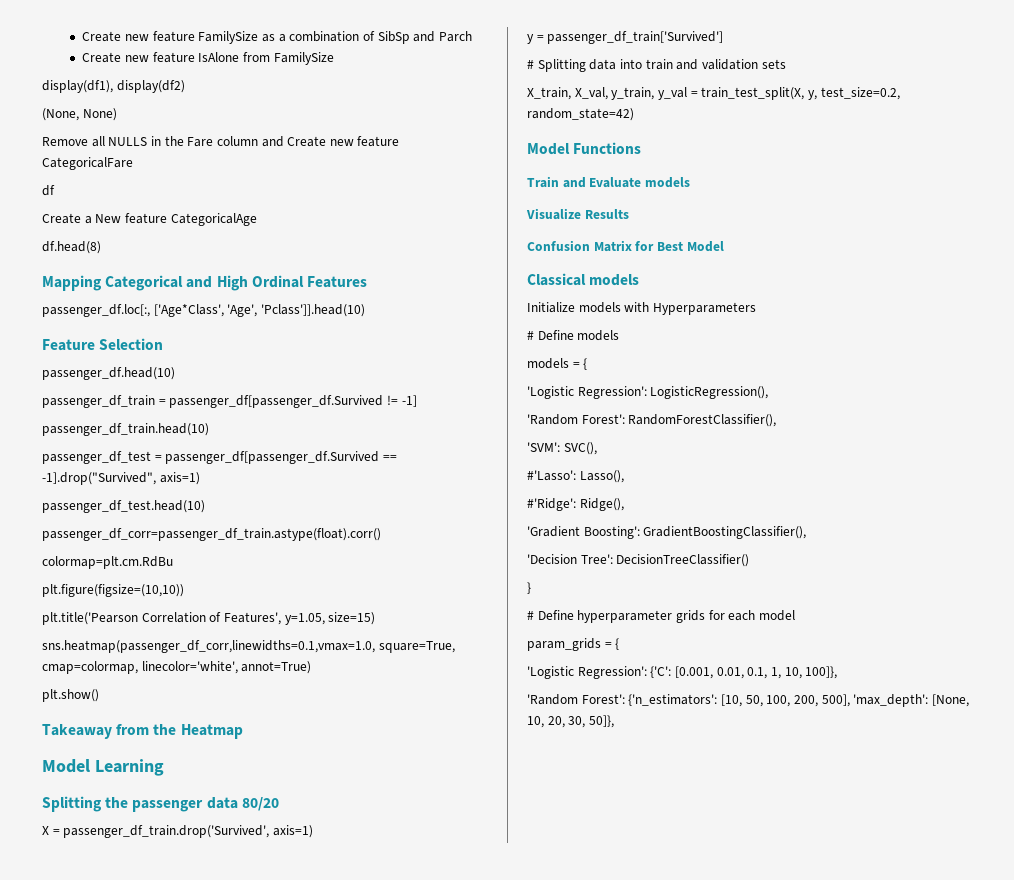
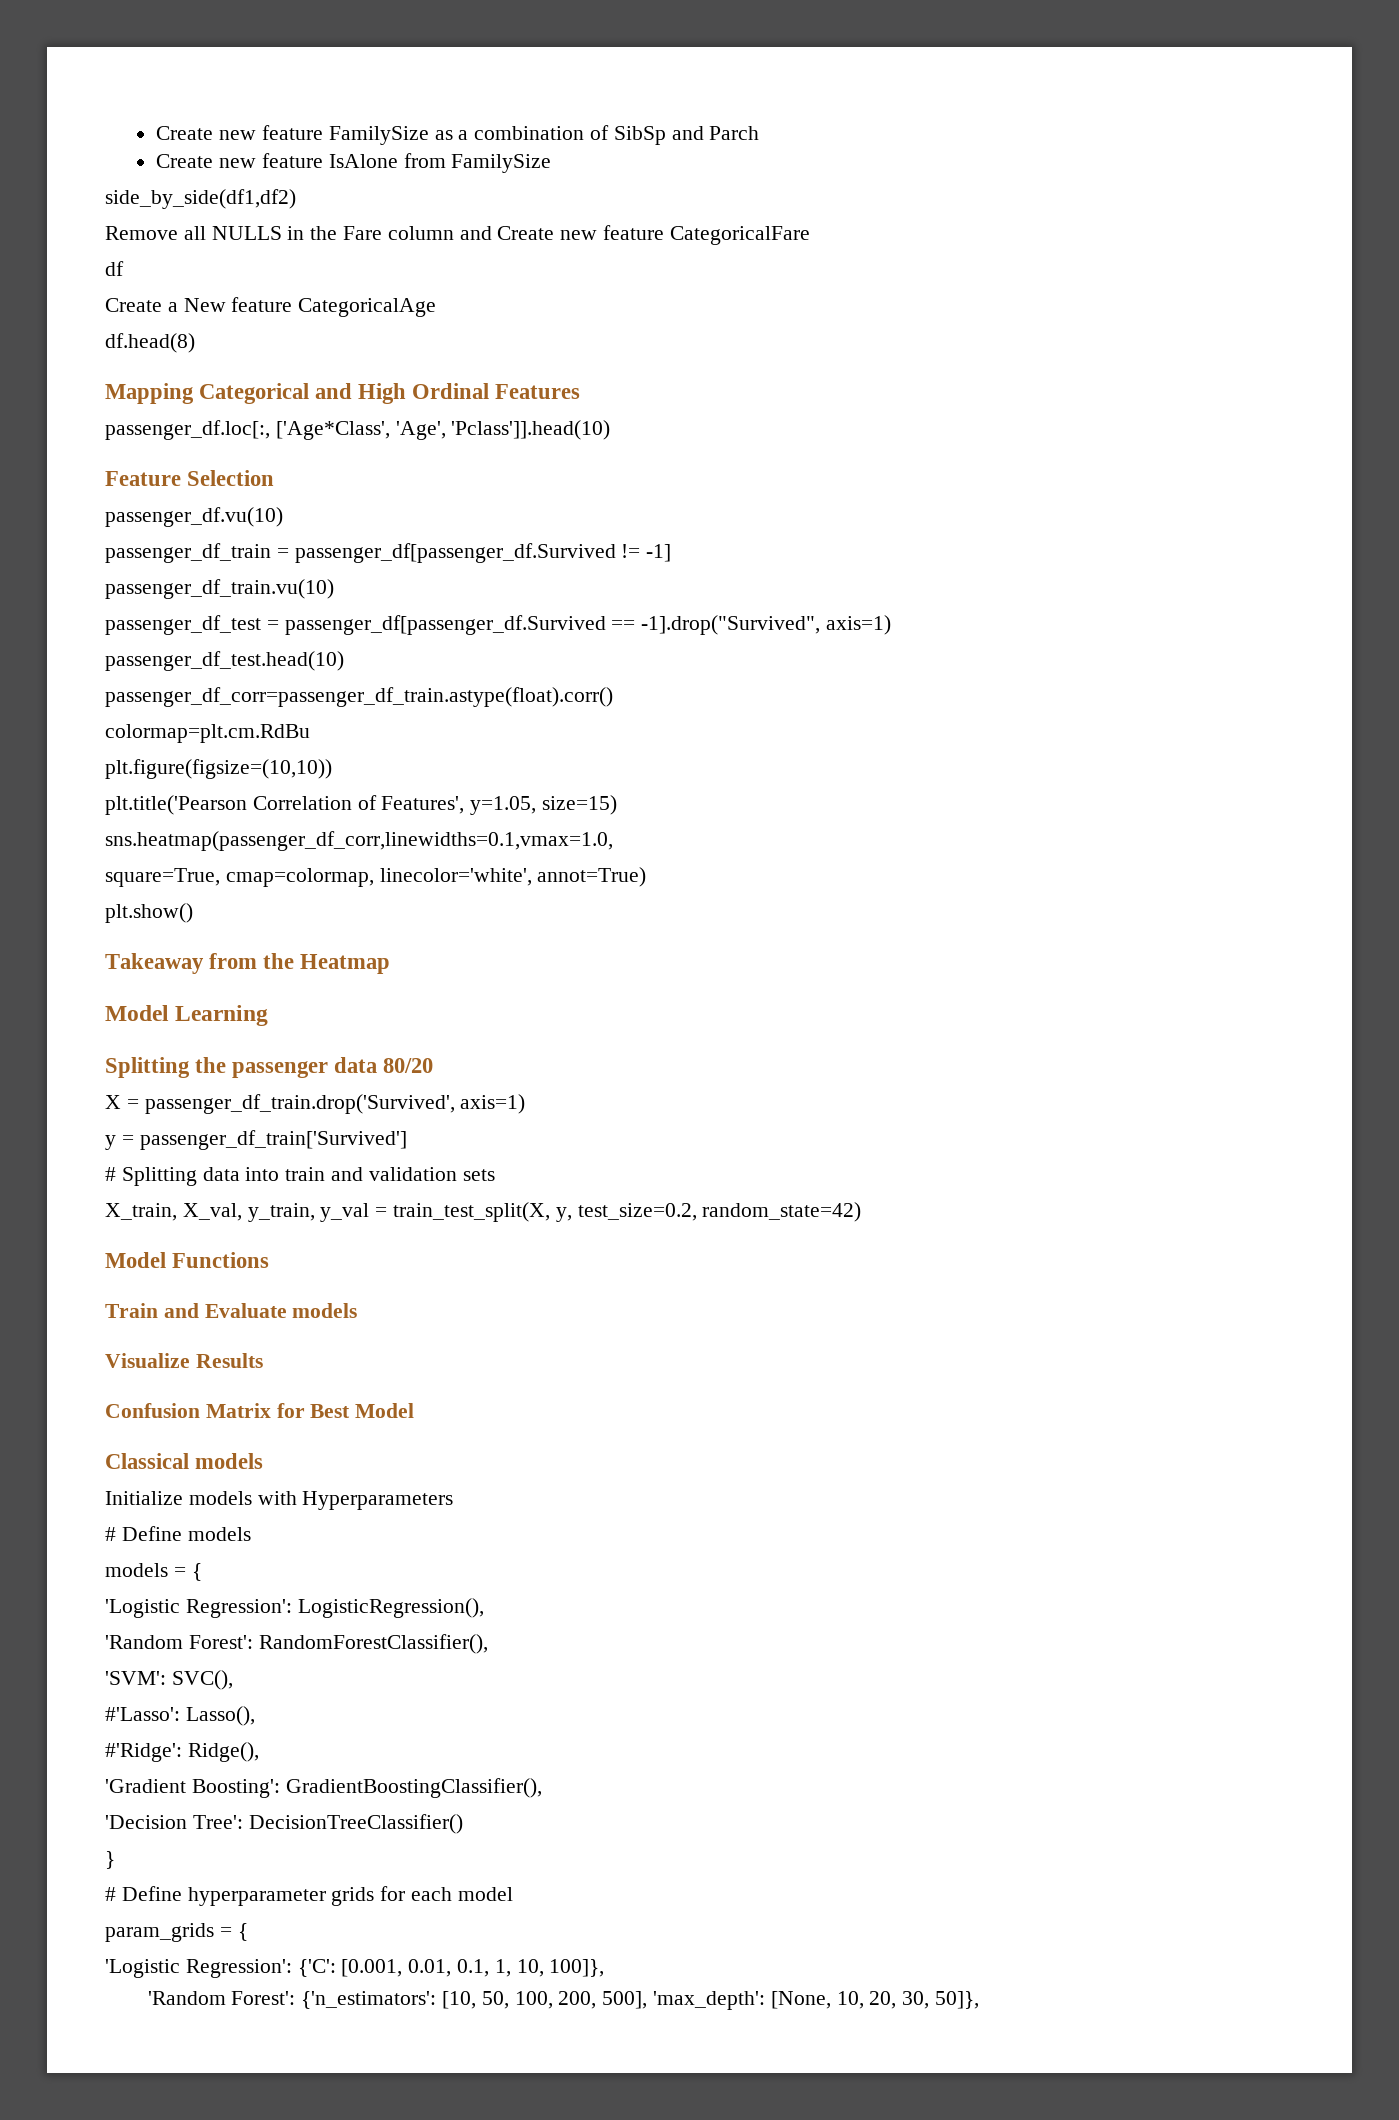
[42,80,185,93] [42,108,117,121] display(df1), display(df2) // (None, None) -> [105,189,296,209] side_by_side(df1,df2)
[42,367,175,380] passenger_df.head(10) -> [105,507,283,527] passenger_df.vu(10)
[42,423,209,436] passenger_df_train.head(10) -> [105,579,334,599] passenger_df_train.vu(10)
(375, 646) none -> (613, 841) //

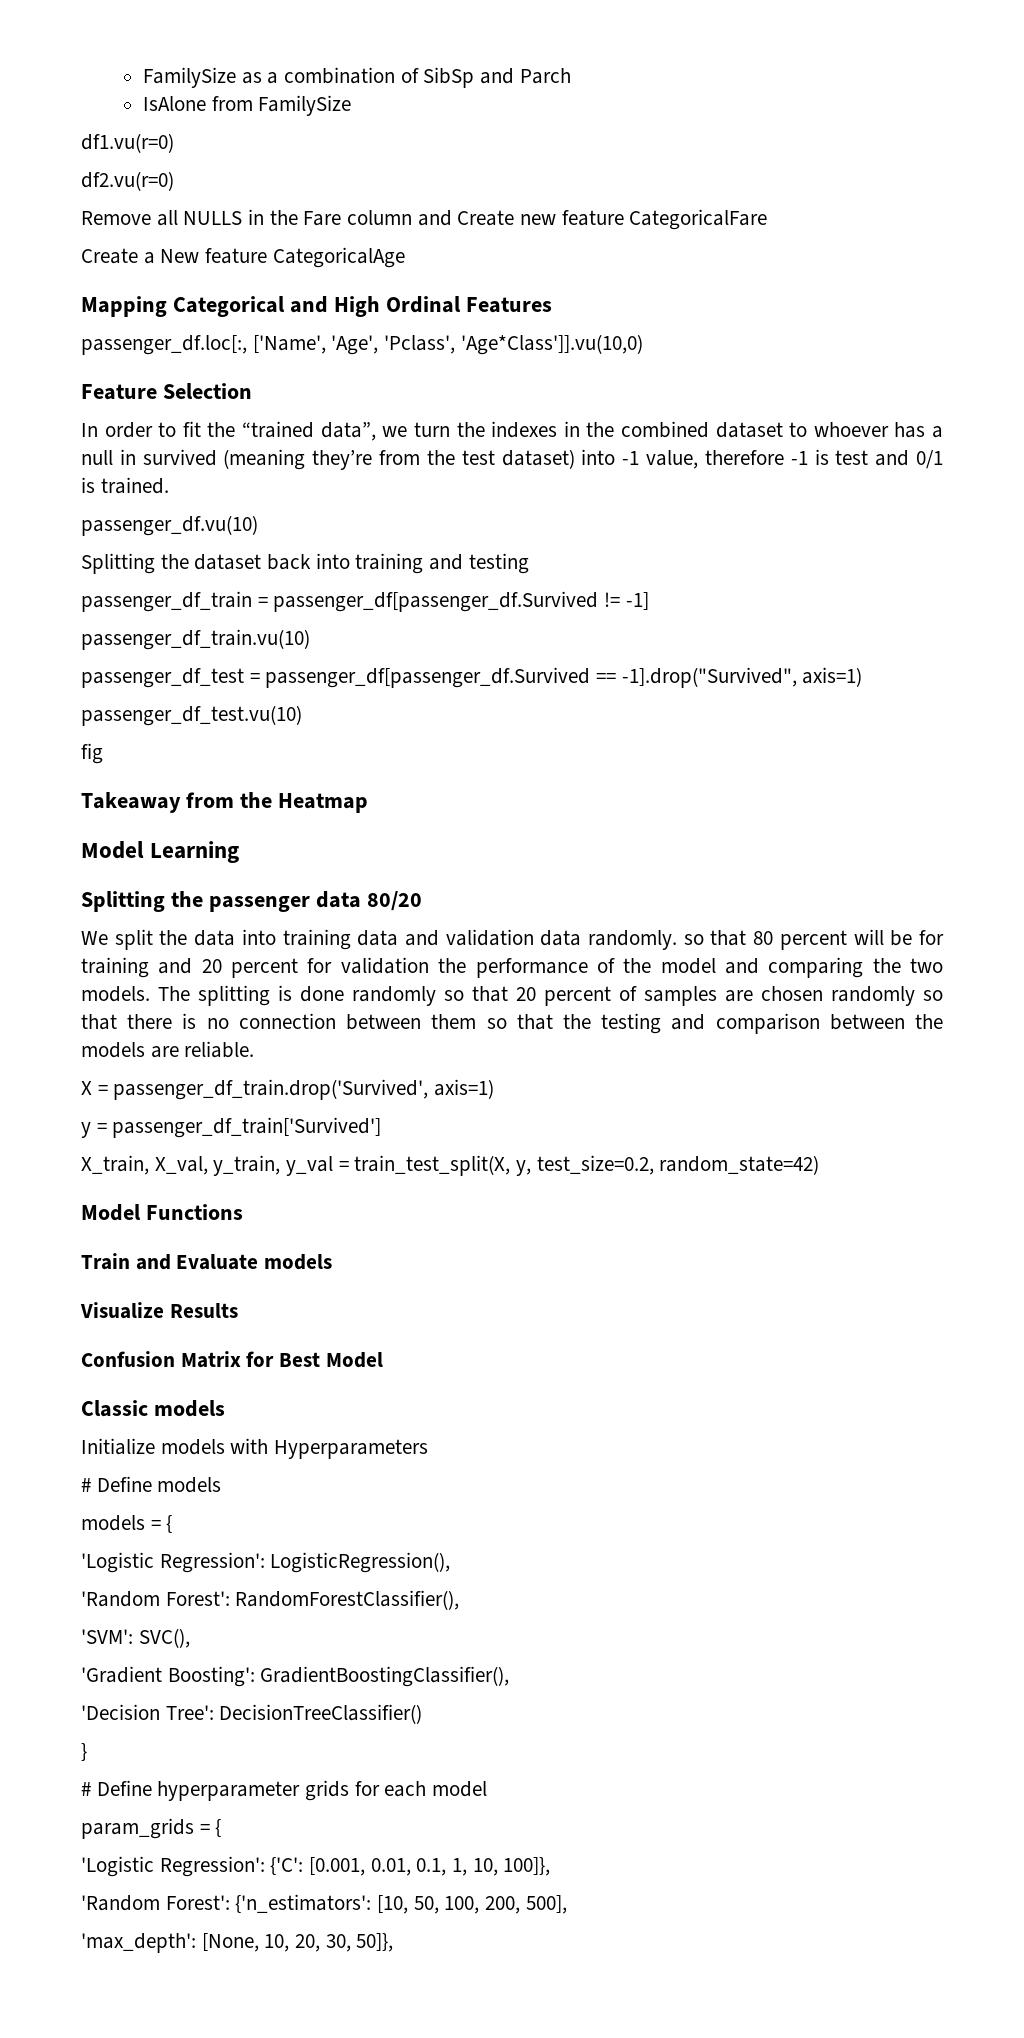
[156,125,323,140] Create new feature -> (143, 77) none
[156,153,323,168] Create new feature -> (571, 76) none
[105,189,296,209] side_by_side(df1,df2) -> [81,133,174,153] [81,171,174,191] df1.vu(r=0) // df2.vu(r=0)
[105,261,124,276] // df -> (768, 219) none
[105,333,195,353] // df.head(8) -> (405, 257) none
[275,420,611,440] [105,470,275,486] [105,507,283,527] ['Age*Class', 'Age', 'Pclass']].head(10) // Feature Selection // passenger_df.vu(10) -> [252,334,643,355] [81,383,252,400] [81,421,943,441] [81,449,944,470] [81,477,169,494] [81,515,258,536] [81,553,529,574] ['Name', 'Age', 'Pclass', 'Age*Class']].vu(10,0) // Feature Selection // In order to fit the “trained data”, we turn the indexes in the combined dataset to whoever has a null in survived (meaning they’re from the test dataset) into -1 value, therefore -1 is test and 0/1 is trained. // passenger_df.vu(10) // Splitting the dataset back into training and testing
[105,651,344,671] [105,687,613,707] [105,724,310,743] [105,759,332,779] [105,795,618,815] [105,831,613,851] [105,867,647,887] [105,903,193,923] passenger_df_test.head(10) // passenger_df_corr=passenger_df_train.astype(float).corr() // colormap=plt.cm.RdBu // plt.figure(figsize=(10,10)) // plt.title('Pearson Correlation of Features', y=1.05, size=15) // sns.heatmap(passenger_df_corr,linewidths=0.1,vmax=1.0, // square=True, cmap=colormap, linecolor='white', annot=True) // plt.show() -> [81,705,302,726] [81,743,103,764] passenger_df_test.vu(10) // fig
(434, 1065) none -> [81,929,945,950] [81,957,944,978] [81,985,943,1006] [81,1013,943,1034] [81,1041,255,1058] // We split the data into training data and validation data randomly. so that 80 percent will be for training and 20 percent for validation the performance of the model and comparing the two models. The splitting is done randomly so that 20 percent of samples are chosen randomly so that there is no connection between them so that the testing and comparison between the models are reliable.
[105,1167,495,1186] // # Splitting data into train and validation sets -> (382, 1127) none
[105,1453,189,1469] Classical -> [81,1400,148,1417] Classic
[105,1706,255,1726] [105,1742,259,1762] // #'Lasso': Lasso(), // #'Ridge': Ridge(), -> (190, 1638) none
(648, 2000) none -> (567, 1904) //

